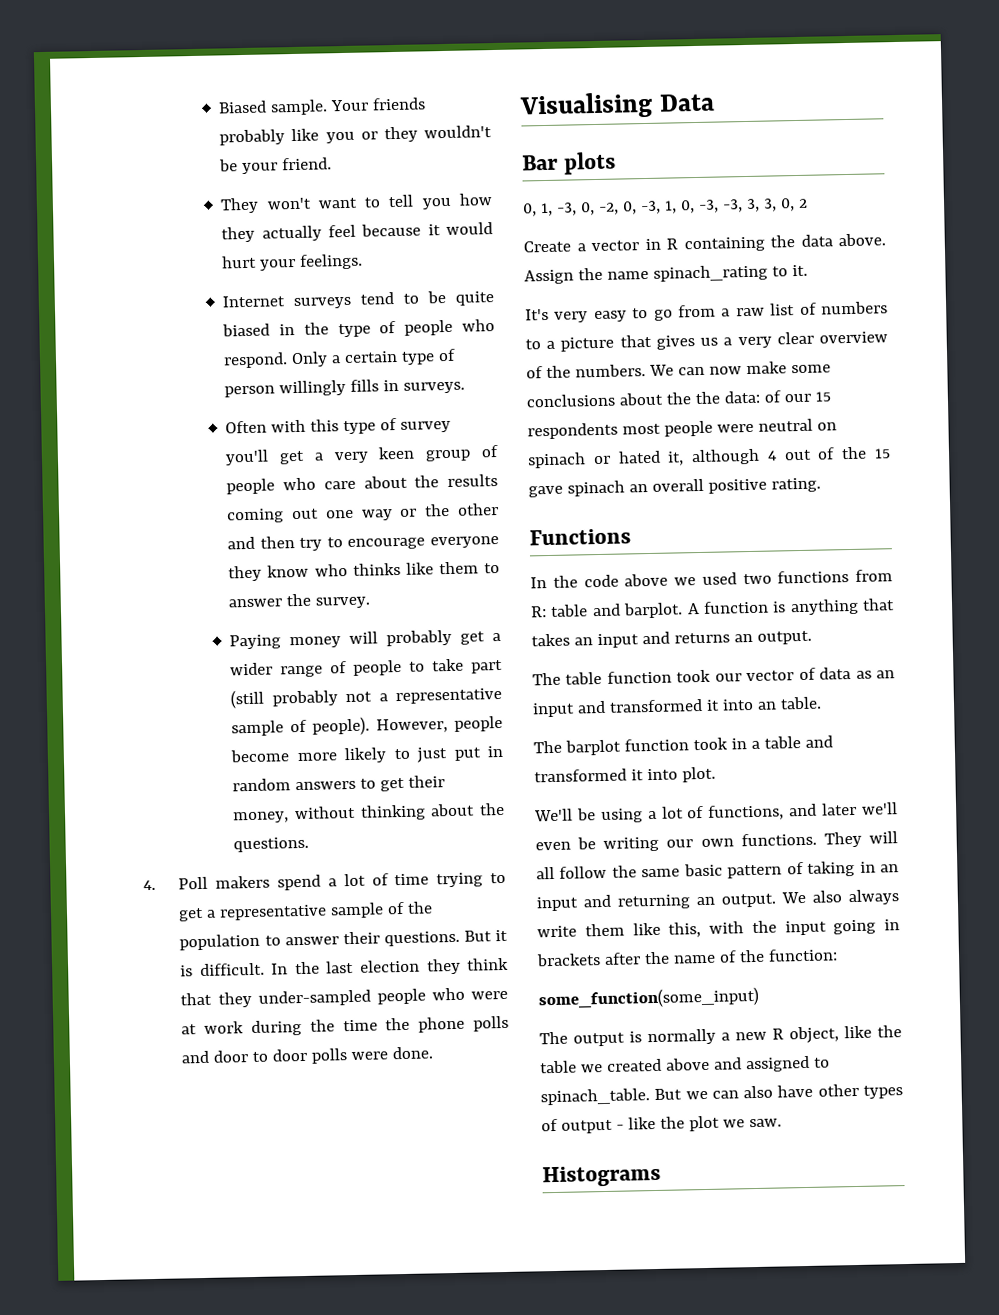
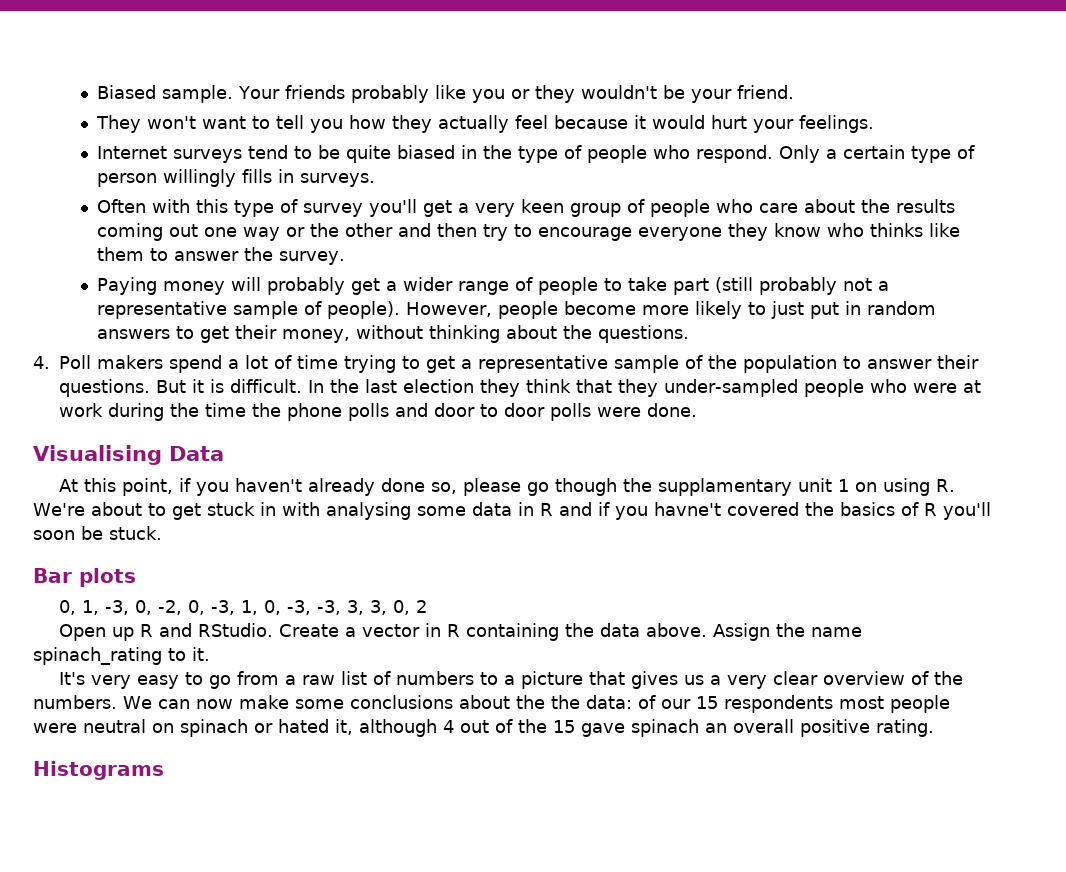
(715, 102) none -> [59,478,956,496] [33,502,991,520] [33,526,162,540] // At this point, if you haven't already done so, please go though the supplamentary unit 1 on using R. We're about to get stuck in with analysing some data in R and if you havne't covered the basics of R you'll soon be stuck.
(808, 203) none -> [59,623,274,641] Open up R and RStudio.
[529,528,631,546] [530,569,893,589] [530,598,895,619] [531,630,812,649] [532,667,896,686] [532,696,822,718] [533,735,833,756] [534,766,716,783] [534,802,898,824] [535,831,898,852] [536,860,899,880] [536,889,899,912] [537,919,900,938] [536,948,838,967] [538,986,759,1010] [539,1025,902,1047] [540,1055,830,1074] [540,1083,903,1106] [541,1115,782,1134] // Functions // In the code above we used two functions from R: table and barplot. A function is anything that takes an input and returns an output. // The table function took our vector of data as an input and transformed it into an table. // The barplot function took in a table and transformed it into plot. // We'll be using a lot of functions, and later we'll even be writing our own functions. They will all follow the same basic pattern of taking in an input and returning an output. We also always write them like this, with the input going in brackets after the name of the function: // some_function(some_input) // The output is normally a new R object, like the table we created above and assigned to spinach_table. But we can also have other types of output - like the plot we saw. -> (934, 728) none

